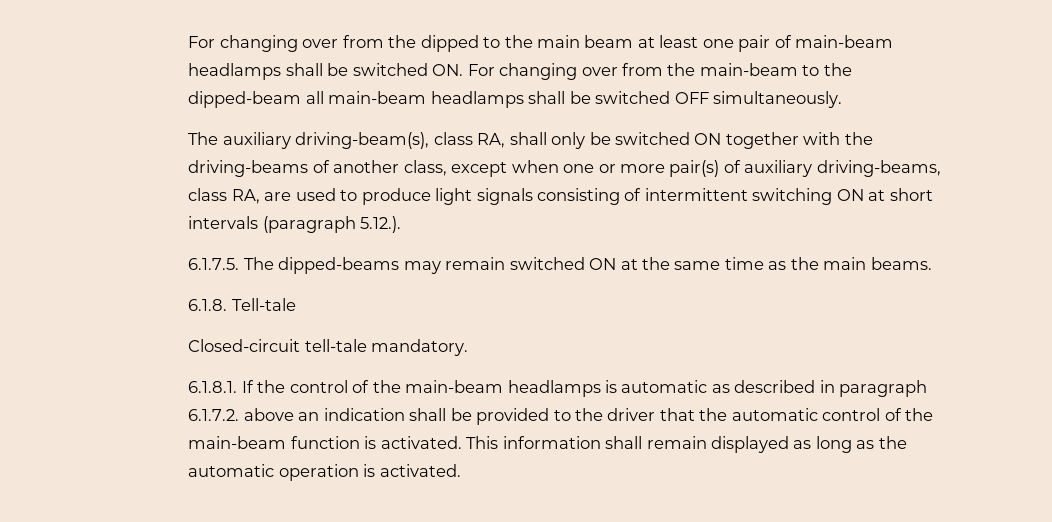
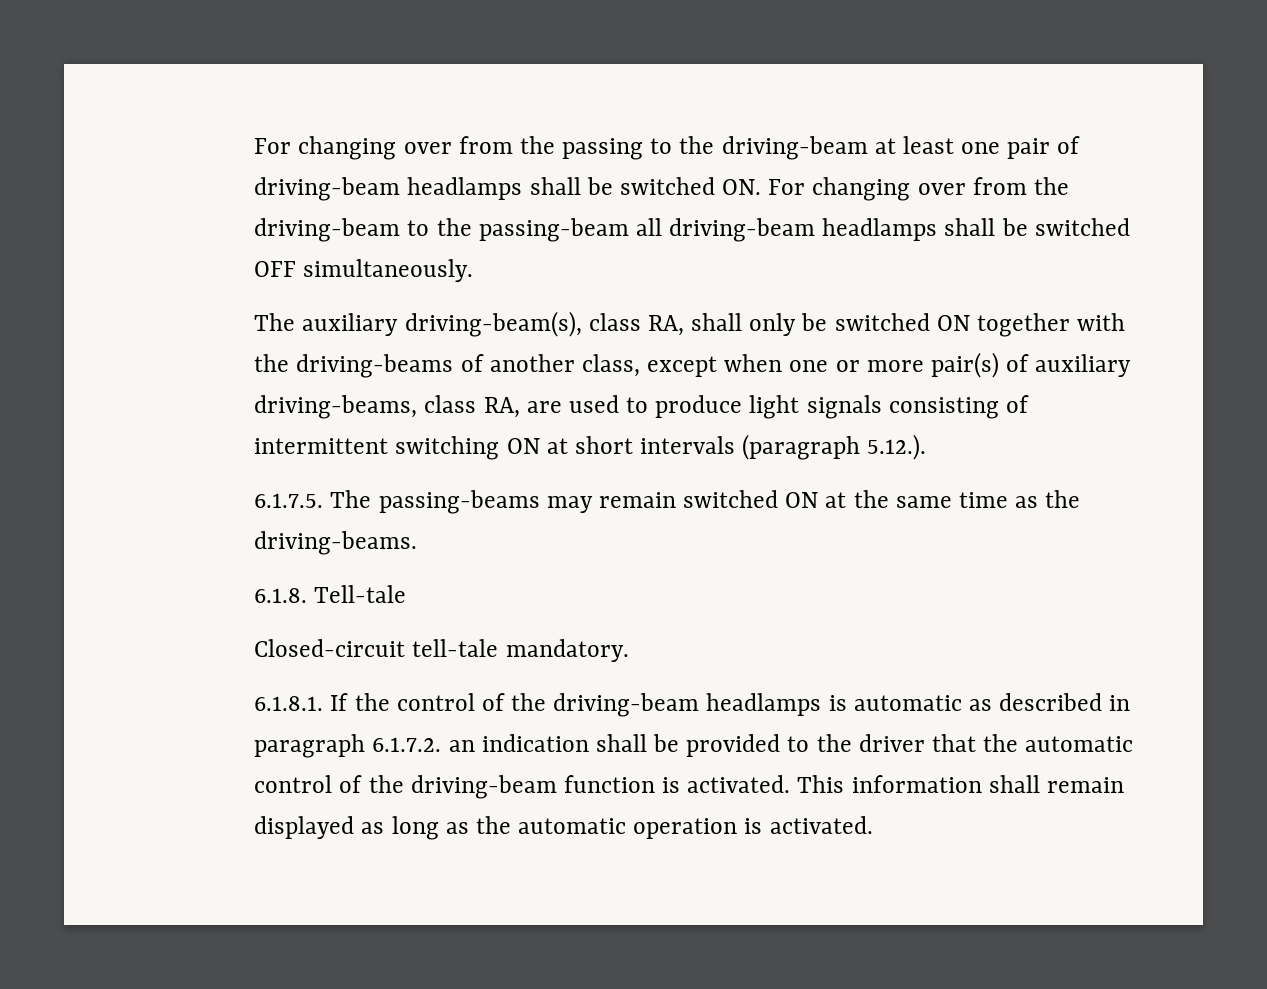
[188,35,634,52] For changing over from the dipped to the main beam -> [254,136,868,160] For changing over from the passing to the driving-beam
[795,35,894,48] main-beam -> [254,177,401,201] driving-beam
[699,63,852,76] [188,91,427,108] main-beam to the dipped-beam all main-beam -> [254,218,816,242] driving-beam to the passing-beam all driving-beam
[278,257,400,274] dipped-beams -> [378,490,540,514] passing-beams
[823,257,932,270] main beams. -> [254,531,418,555] driving-beams.
[405,380,504,393] main-beam -> [553,693,700,717] driving-beam
[243,408,294,421] above -> (442, 744) none
[188,436,287,449] main-beam -> [410,775,557,799] driving-beam

